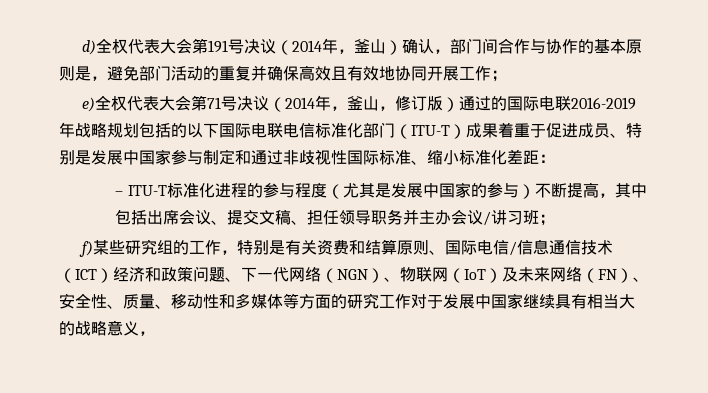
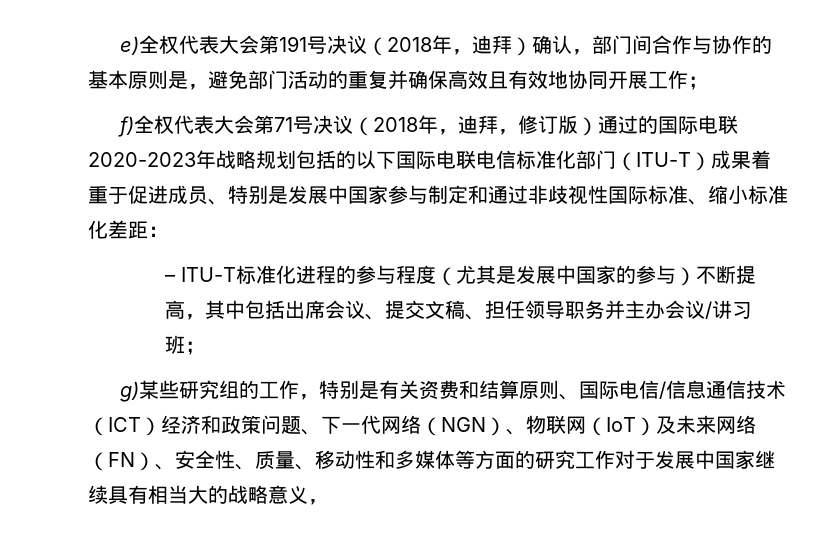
[81,40,96,55] d) -> [120,36,140,55] e)
[291,38,386,54] 2014年，釜山 -> [387,35,513,55] 2018年，迪拜
[81,97,95,112] e) -> [118,116,135,137] f)
[284,95,379,111] 2014年，釜山 -> [373,115,499,135] 2018年，迪拜
[570,97,636,110] 2016-2019 -> [88,152,196,167] 2020-2023
[78,241,93,257] f) -> [120,381,140,402] g)

